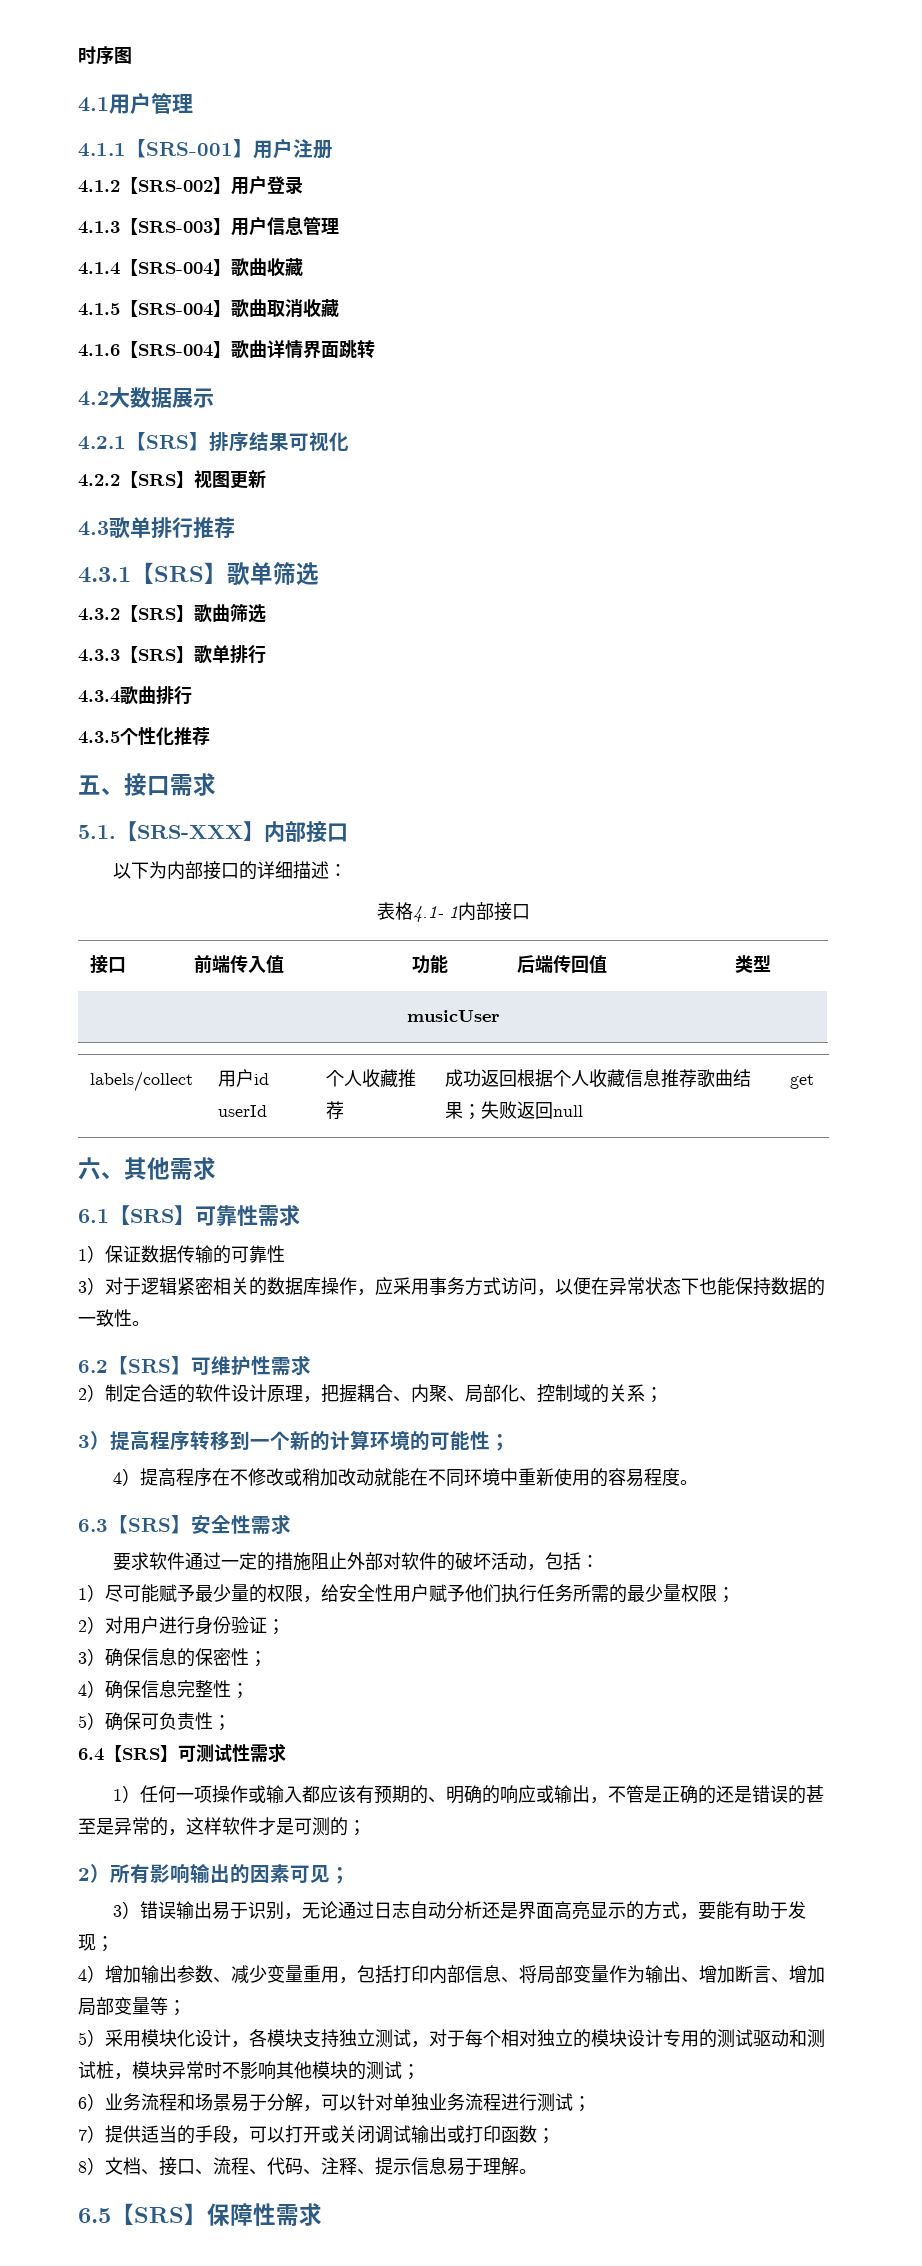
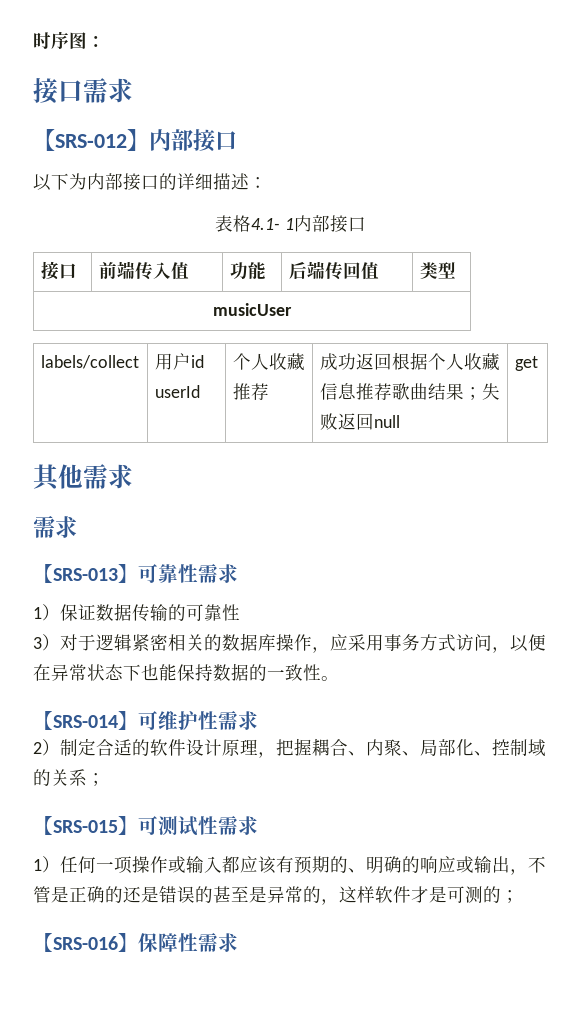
[78,93,193,115] [78,138,333,159] [78,175,303,195] [78,216,339,236] [78,258,303,277] [78,299,339,318] [78,340,375,359] [78,387,214,408] [78,432,349,452] [78,470,266,489] [78,517,235,539] [78,562,319,586] [78,603,266,623] [78,645,266,664] [78,686,192,705] [78,727,210,746] [78,775,124,795] // 4.1用户管理 // 4.1.1【SRS-001】用户注册 // 4.1.2【SRS-002】用户登录 // 4.1.3【SRS-003】用户信息管理 // 4.1.4【SRS-004】歌曲收藏 // 4.1.5【SRS-004】歌曲取消收藏 // 4.1.6【SRS-004】歌曲详情界面跳转 // 4.2大数据展示 // 4.2.1【SRS】排序结果可视化 // 4.2.2【SRS】视图更新 // 4.3歌单排行推荐 // 4.3.1【SRS】歌单筛选 // 4.3.2【SRS】歌曲筛选 // 4.3.3【SRS】歌单排行 // 4.3.4歌曲排行 // 4.3.5个性化推荐 // 五、 -> [87,35,105,47] ： //
[78,821,243,841] 5.1.【SRS-XXX -> [33,129,127,151] 【SRS-012
[78,1157,124,1180] 六、 -> (538, 363) none
[78,1205,174,1225] 6.1【SRS -> [33,515,77,538] [33,564,118,583] 需求 // 【SRS-013
[78,1356,171,1375] 6.2【SRS -> [33,711,118,730] 【SRS-014
[78,1430,510,1451] [113,1468,699,1487] [78,1514,291,1535] [113,1552,600,1571] [78,1584,735,1603] [78,1616,285,1635] [78,1648,267,1667] [78,1680,249,1699] [78,1712,231,1731] [78,1745,160,1762] 3）提高程序转移到一个新的计算环境的可能性； // 4）提高程序在不修改或稍加改动就能在不同环境中重新使用的容易程度。 // 6.3【SRS】安全性需求 // 要求软件通过一定的措施阻止外部对软件的破坏活动，包括： // 1）尽可能赋予最少量的权限，给安全性用户赋予他们执行任务所需的最少量权限； // 2）对用户进行身份验证； // 3）确保信息的保密性； // 4）确保信息完整性； // 5）确保可负责性； // 6.4【SRS -> [33,816,118,835] 【SRS-015
[78,1863,350,1884] [113,1901,807,1920] [78,1934,114,1952] [78,1965,825,1984] [78,1997,186,2016] [78,2029,825,2048] [78,2061,420,2080] [78,2093,591,2112] [78,2125,555,2144] [78,2157,537,2176] [78,2203,184,2225] 2）所有影响输出的因素可见； // 3）错误输出易于识别，无论通过日志自动分析还是界面高亮显示的方式，要能有助于发现； // 4）增加输出参数、减少变量重用，包括打印内部信息、将局部变量作为输出、增加断言、增加局部变量等； // 5）采用模块化设计，各模块支持独立测试，对于每个相对独立的模块设计专用的测试驱动和测试桩，模块异常时不影响其他模块的测试； // 6）业务流程和场景易于分解，可以针对单独业务流程进行测试； // 7）提供适当的手段，可以打开或关闭调试输出或打印函数； // 8）文档、接口、流程、代码、注释、提示信息易于理解。 // 6.5【SRS -> [33,933,118,952] 【SRS-016

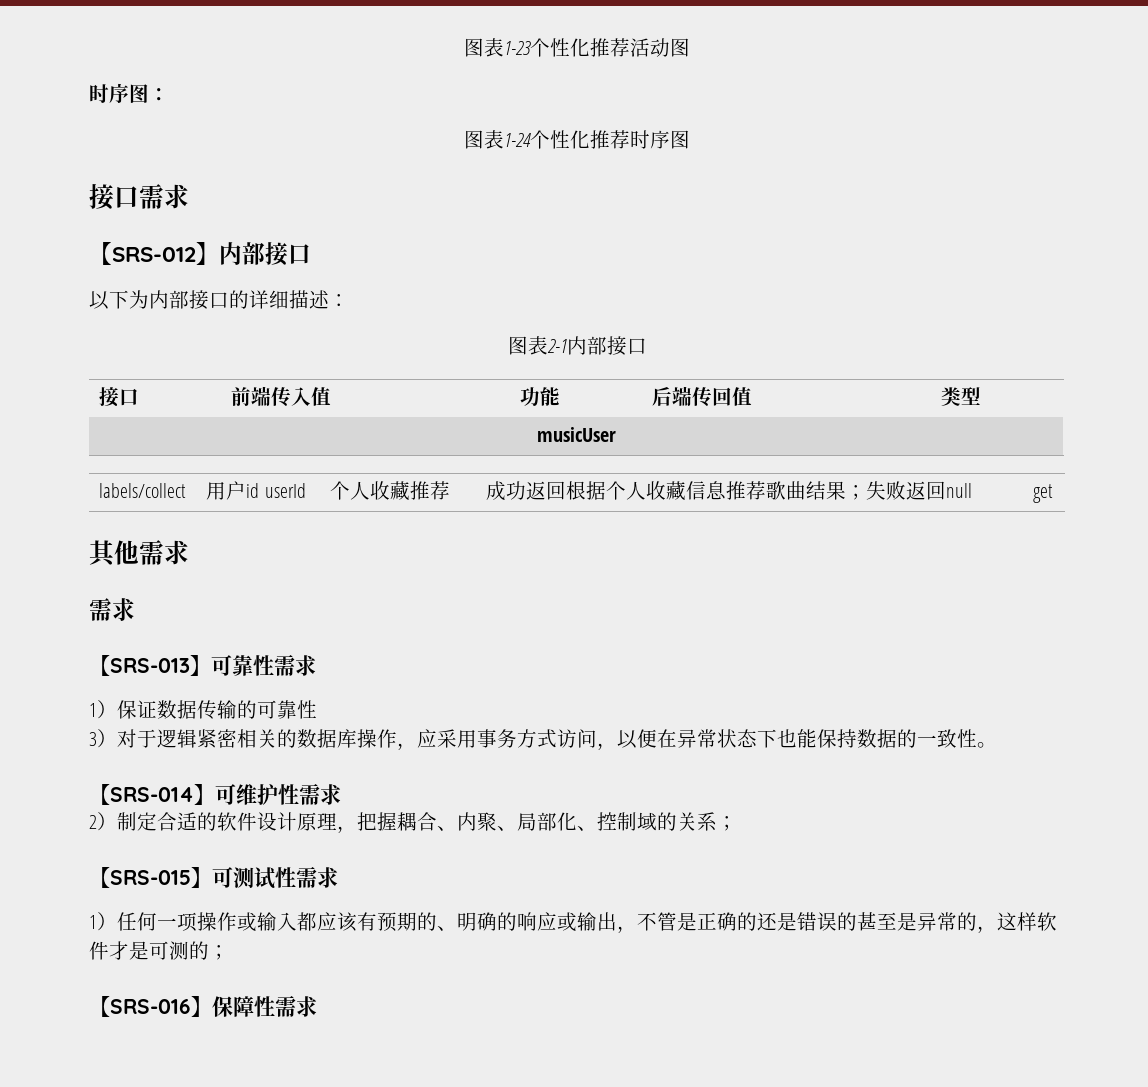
[33,31,105,49] 时序图： -> [464,38,690,57] [89,83,169,103] [464,130,690,149] 图表1-23个性化推荐活动图 // 时序图： // 图表1-24个性化推荐时序图
[215,215,294,232] 表格4.1- 1 -> [507,336,567,355] 图表2-1

